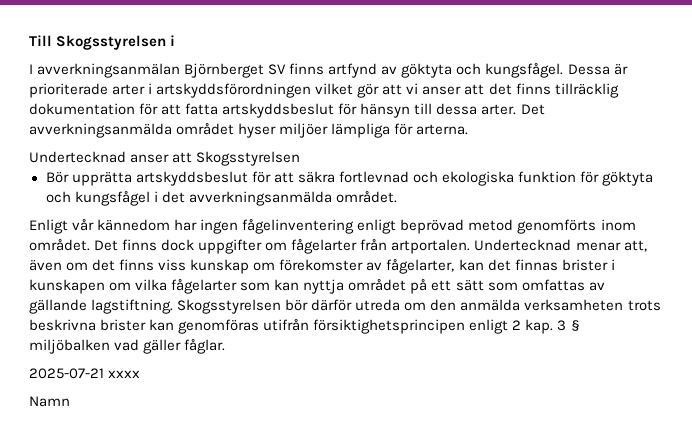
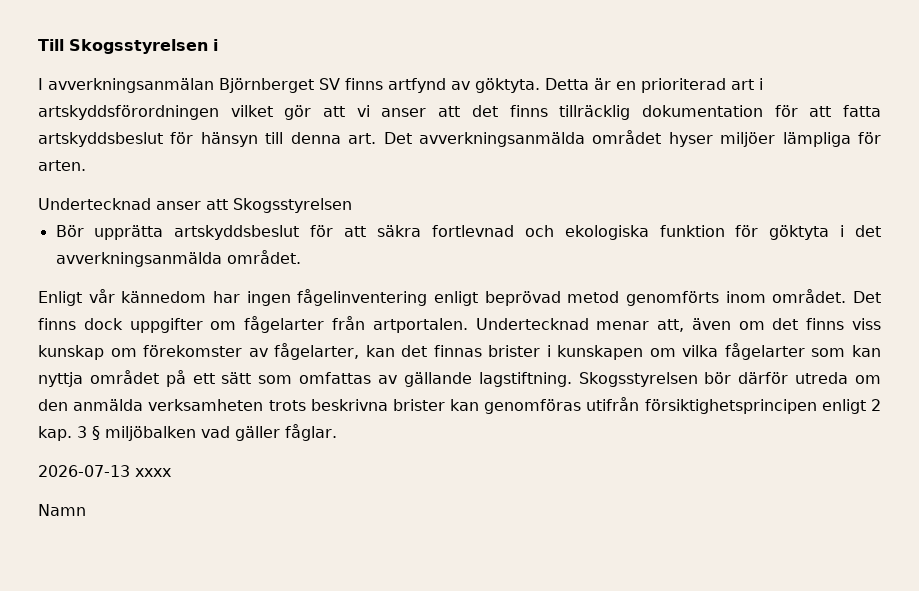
[401,62,628,78] [29,83,146,98] göktyta och kungsfågel. Dessa är prioriterade arter -> [475,78,754,93] göktyta. Detta är en prioriterad art
[436,103,517,115] dessa arter. -> [290,132,377,144] denna art.
[416,124,469,135] arterna. -> [38,160,86,171] arten.
[45,190,150,206] och kungsfågel -> (830, 232) none
[29,368,104,379] 2025-07-21 -> [38,465,130,477] 2026-07-13

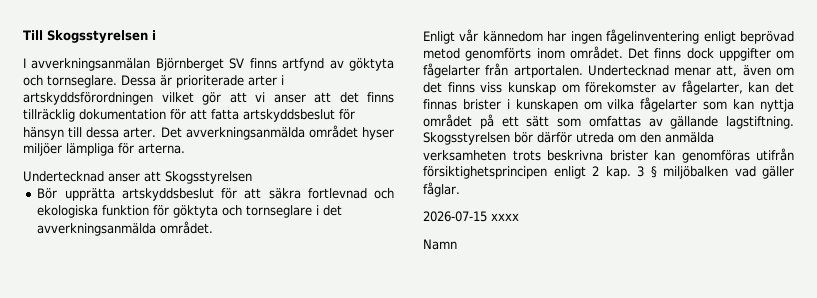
[475,78,754,93] göktyta. Detta är en prioriterad art -> [349,58,394,71] [23,75,277,88] göktyta och tornseglare. Dessa är prioriterade arter
[290,132,377,144] denna art. -> [86,127,157,138] dessa arter.
[38,160,86,171] arten. -> [138,143,185,154] arterna.
(830, 232) none -> [222,205,313,218] och tornseglare
[38,465,130,477] 2026-07-13 -> [423,211,487,222] 2026-07-15

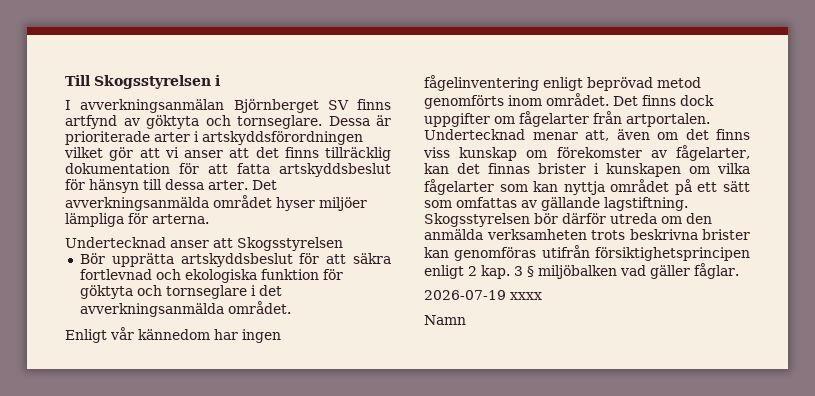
[423,211,487,222] 2026-07-15 -> [424,290,506,300] 2026-07-19

